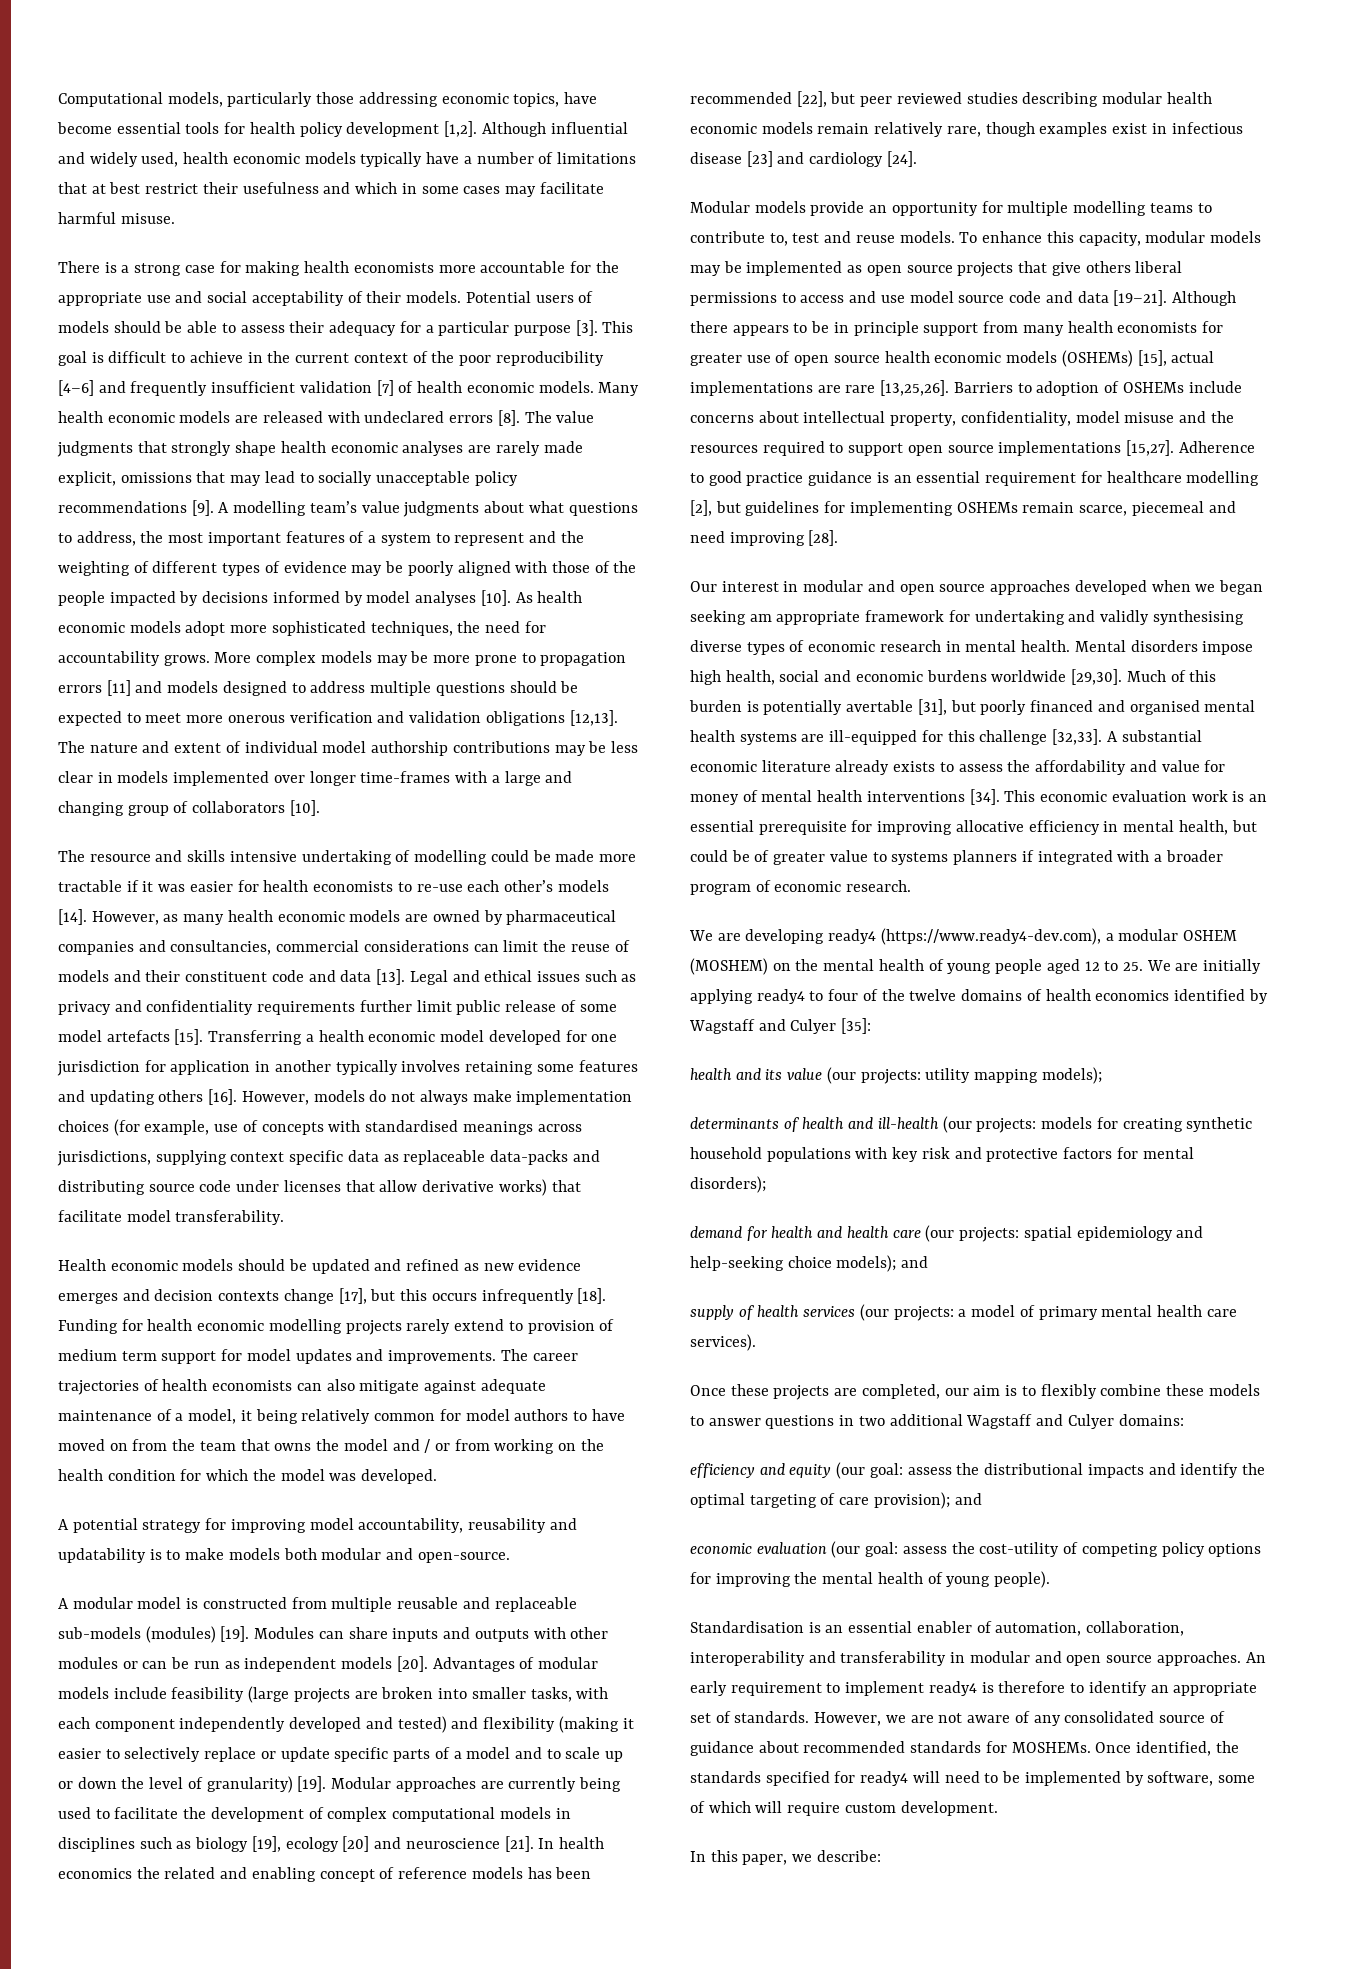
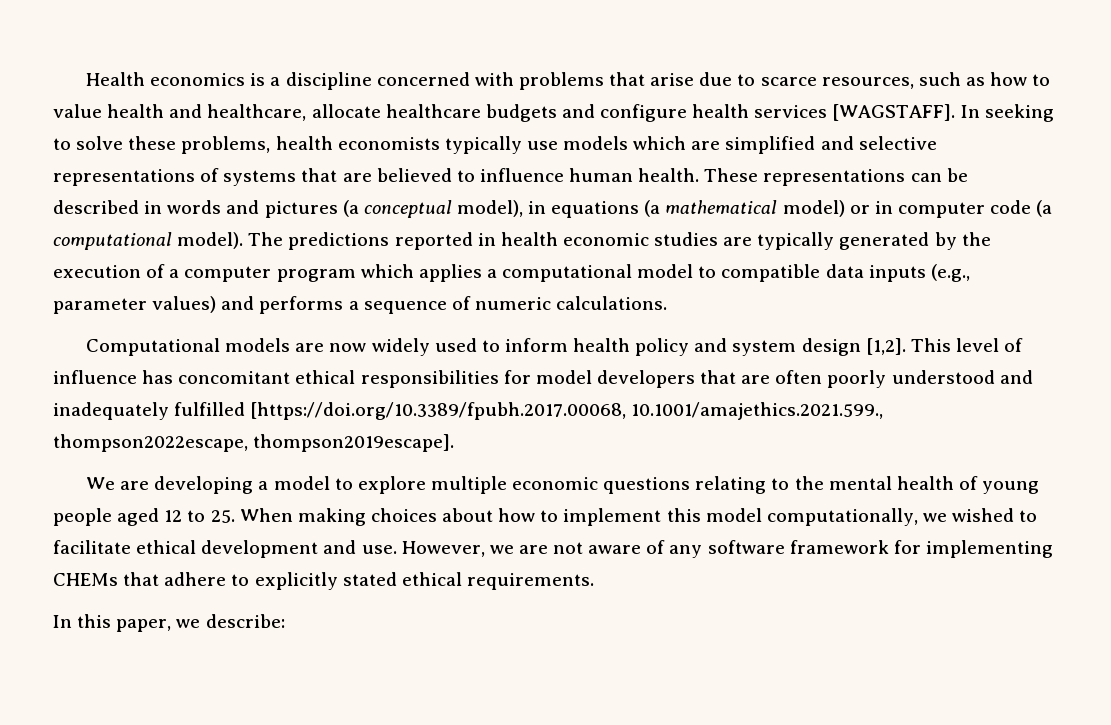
[58,92,598,107] [57,121,628,137] [58,152,636,167] [58,182,604,197] [58,212,175,224] [58,261,619,276] [58,291,594,306] [58,320,634,336] [58,351,604,366] [58,380,640,396] [58,410,595,426] [57,441,583,457] [58,471,518,486] [58,500,638,517] [58,531,584,546] [58,561,637,576] [58,590,583,606] [58,621,546,636] [58,651,627,666] [58,680,579,696] [58,710,618,726] [58,741,638,756] [58,771,573,786] [58,800,320,816] [58,850,636,865] [58,880,609,892] [58,909,617,925] [58,940,630,955] [58,969,637,985] [58,1000,617,1015] [58,1029,618,1045] [57,1060,638,1076] [58,1089,633,1105] [58,1119,582,1136] [57,1150,600,1166] [58,1179,581,1196] [58,1210,285,1225] [58,1259,582,1274] [58,1288,607,1304] [58,1319,615,1335] [58,1349,578,1364] [58,1379,546,1395] [58,1409,625,1424] [58,1439,604,1454] [58,1469,438,1484] [58,1518,577,1533] [58,1548,510,1563] [58,1597,577,1612] [58,1626,609,1643] [58,1656,598,1672] [58,1686,609,1703] [58,1716,634,1733] [58,1747,624,1762] [58,1776,621,1793] [58,1807,571,1822] [58,1836,604,1852] [58,1867,592,1882] [690,91,1212,107] [690,122,1243,137] [690,151,917,167] [690,201,1212,216] [690,231,1261,246] [690,261,1183,277] [690,290,1236,306] [690,321,1223,336] [690,350,1215,367] [690,380,1242,396] [690,411,1234,426] [690,440,1255,456] [690,471,1260,486] [690,500,1236,516] [690,530,839,546] [690,580,1263,595] [690,610,1244,625] [690,640,1254,655] [690,669,1217,685] [689,699,1256,715] [690,729,1202,745] [690,760,1226,775] [690,789,1267,805] [690,820,1257,835] [690,850,1223,865] [690,880,912,895] [689,928,1238,945] [690,958,791,975] Computational models, particularly those addressing economic topics, have become essential tools for health policy development [1,2]. Although influential and widely used, health economic models typically have a number of limitations that at best restrict their usefulness and which in some cases may facilitate harmful misuse. // There is a strong case for making health economists more accountable for the appropriate use and social acceptability of their models. Potential users of models should be able to assess their adequacy for a particular purpose [3]. This goal is difficult to achieve in the current context of the poor reproducibility [4–6] and frequently insufficient validation [7] of health economic models. Many health economic models are released with undeclared errors [8]. The value judgments that strongly shape health economic analyses are rarely made explicit, omissions that may lead to socially unacceptable policy recommendations [9]. A modelling team’s value judgments about what questions to address, the most important features of a system to represent and the weighting of different types of evidence may be poorly aligned with those of the people impacted by decisions informed by model analyses [10]. As health economic models adopt more sophisticated techniques, the need for accountability grows. More complex models may be more prone to propagation errors [11] and models designed to address multiple questions should be expected to meet more onerous verification and validation obligations [12,13]. The nature and extent of individual model authorship contributions may be less clear in models implemented over longer time-frames with a large and changing group of collaborators [10]. // The resource and skills intensive undertaking of modelling could be made more tractable if it was easier for health economists to re-use each other’s models [14]. However, as many health economic models are owned by pharmaceutical companies and consultancies, commercial considerations can limit the reuse of models and their constituent code and data [13]. Legal and ethical issues such as privacy and confidentiality requirements further limit public release of some model artefacts [15]. Transferring a health economic model developed for one jurisdiction for application in another typically involves retaining some features and updating others [16]. However, models do not always make implementation choices (for example, use of concepts with standardised meanings across jurisdictions, supplying context specific data as replaceable data-packs and distributing source code under licenses that allow derivative works) that facilitate model transferability. // Health economic models should be updated and refined as new evidence emerges and decision contexts change [17], but this occurs infrequently [18]. Funding for health economic modelling projects rarely extend to provision of medium term support for model updates and improvements. The career trajectories of health economists can also mitigate against adequate maintenance of a model, it being relatively common for model authors to have moved on from the team that owns the model and / or from working on the health condition for which the model was developed. // A potential strategy for improving model accountability, reusability and updatability is to make models both modular and open-source. // A modular model is constructed from multiple reusable and replaceable sub-models (modules) [19]. Modules can share inputs and outputs with other modules or can be run as independent models [20]. Advantages of modular models include feasibility (large projects are broken into smaller tasks, with each component independently developed and tested) and flexibility (making it easier to selectively replace or update specific parts of a model and to scale up or down the level of granularity) [19]. Modular approaches are currently being used to facilitate the development of complex computational models in disciplines such as biology [19], ecology [20] and neuroscience [21]. In health economics the related and enabling concept of reference models has been recommended [22], but peer reviewed studies describing modular health economic models remain relatively rare, though examples exist in infectious disease [23] and cardiology [24]. // Modular models provide an opportunity for multiple modelling teams to contribute to, test and reuse models. To enhance this capacity, modular models may be implemented as open source projects that give others liberal permissions to access and use model source code and data [19–21]. Although there appears to be in principle support from many health economists for greater use of open source health economic models (OSHEMs) [15], actual implementations are rare [13,25,26]. Barriers to adoption of OSHEMs include concerns about intellectual property, confidentiality, model misuse and the resources required to support open source implementations [15,27]. Adherence to good practice guidance is an essential requirement for healthcare modelling [2], but guidelines for implementing OSHEMs remain scarce, piecemeal and need improving [28]. // Our interest in modular and open source approaches developed when we began seeking am appropriate framework for undertaking and validly synthesising diverse types of economic research in mental health. Mental disorders impose high health, social and economic burdens worldwide [29,30]. Much of this burden is potentially avertable [31], but poorly financed and organised mental health systems are ill-equipped for this challenge [32,33]. A substantial economic literature already exists to assess the affordability and value for money of mental health interventions [34]. This economic evaluation work is an essential prerequisite for improving allocative efficiency in mental health, but could be of greater value to systems planners if integrated with a broader program of economic research. // We are developing ready4 (https://www.ready4-dev.com), a modular OSHEM (MOSHEM) on -> [86,72,1051,90] [53,104,1054,122] [53,136,937,154] [53,168,968,186] [53,200,1053,218] [53,232,991,250] [53,264,970,282] [53,296,668,314] [86,338,1024,356] [53,370,1033,388] [53,402,884,420] [53,434,455,452] [86,476,790,494] Health economics is a discipline concerned with problems that arise due to scarce resources, such as how to value health and healthcare, allocate healthcare budgets and configure health services [WAGSTAFF]. In seeking to solve these problems, health economists typically use models which are simplified and selective representations of systems that are believed to influence human health. These representations can be described in words and pictures (a conceptual model), in equations (a mathematical model) or in computer code (a computational model). The predictions reported in health economic studies are typically generated by the execution of a computer program which applies a computational model to compatible data inputs (e.g., parameter values) and performs a sequence of numeric calculations. // Computational models are now widely used to inform health policy and system design [1,2]. This level of influence has concomitant ethical responsibilities for model developers that are often poorly understood and inadequately fulfilled [https://doi.org/10.3389/fpubh.2017.00068, 10.1001/amajethics.2021.599., thompson2022escape, thompson2019escape]. // We are developing a model to explore multiple economic questions relating to
[1146,959,1262,974] [690,989,1268,1004] [689,1018,872,1034] [690,1067,1102,1084] [690,1116,1253,1133] [690,1147,1194,1162] [690,1176,766,1193] [690,1225,1204,1242] [690,1255,929,1272] [690,1304,1237,1321] [690,1334,756,1351] [690,1384,1260,1400] [690,1414,1184,1429] [690,1462,1265,1479] [690,1492,982,1509] [690,1541,1262,1558] [690,1571,1051,1588] [690,1621,1185,1636] [690,1651,1266,1666] [690,1681,1258,1696] [690,1711,810,1723] We are initially applying ready4 to four of the twelve domains of health economics identified by Wagstaff and Culyer [35]: // health and its value (our projects: utility mapping models); // determinants of health and ill-health (our projects: models for creating synthetic household populations with key risk and protective factors for mental disorders); // demand for health and health care (our projects: spatial epidemiology and help-seeking choice models); and // supply of health services (our projects: a model of primary mental health care services). // Once these projects are completed, our aim is to flexibly combine these models to answer questions in two additional Wagstaff and Culyer domains: // efficiency and equity (our goal: assess the distributional impacts and identify the optimal targeting of care provision); and // economic evaluation (our goal: assess the cost-utility of competing policy options for improving the mental health of young people). // Standardisation is an essential enabler of automation, collaboration, interoperability and transferability in modular and open source approaches. An early requirement to implement ready4 is therefore to identify an appropriate set of standards. -> [239,508,1038,526] [53,540,397,558] When making choices about how to implement this model computationally, we wished to facilitate ethical development and use.
[1064,1711,1225,1723] [690,1741,1239,1756] [690,1771,1255,1786] [690,1801,998,1816] consolidated source of guidance about recommended standards for MOSHEMs. Once identified, the standards specified for ready4 will need to be implemented by software, some of which will require custom development. -> [707,540,1053,558] [53,572,594,590] software framework for implementing CHEMs that adhere to explicitly stated ethical requirements.

